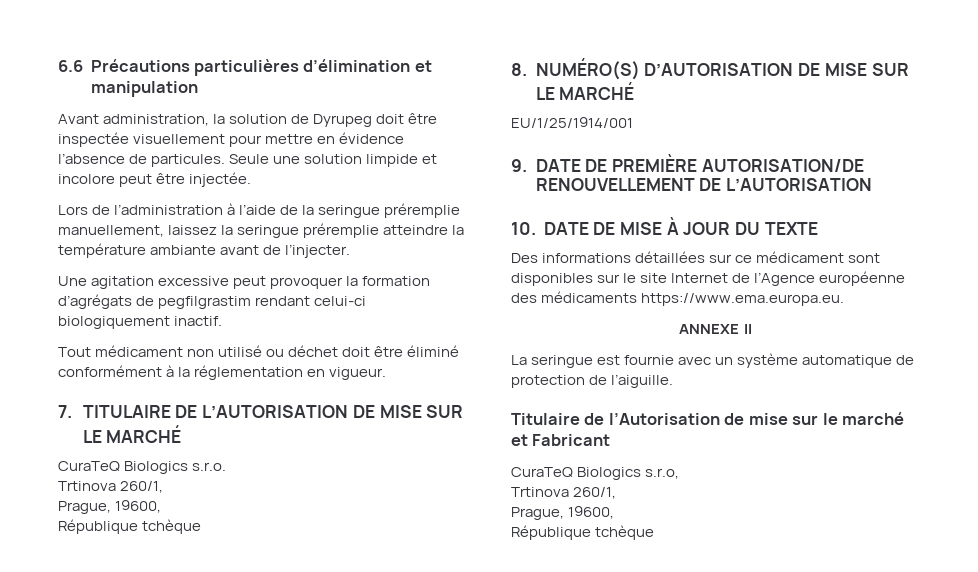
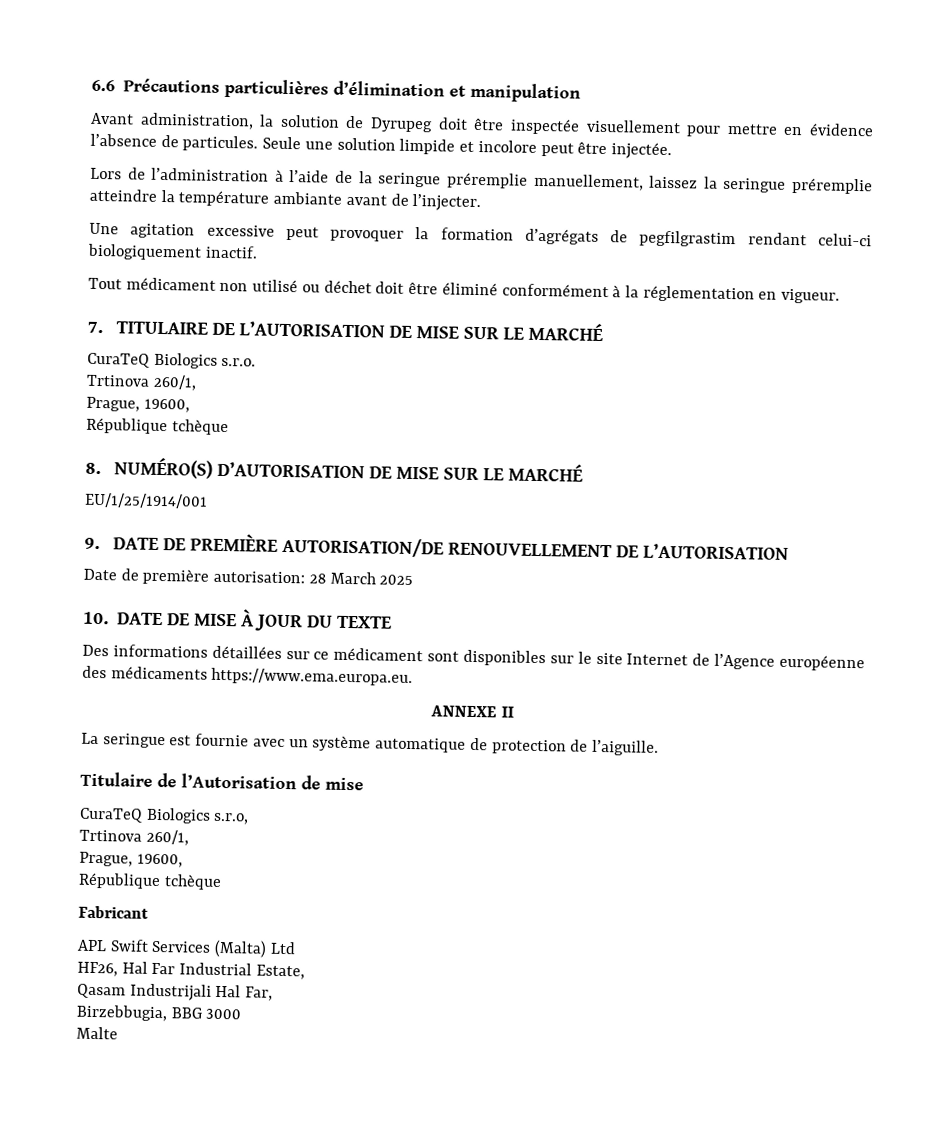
(873, 184) none -> [83,568,414,586] // Date de première autorisation: 28 March 2025
[792,412,905,425] [511,434,611,446] sur le marché et Fabricant -> (364, 784) none
(655, 532) none -> [78,905,149,919] [77,939,296,958] [77,961,305,980] [77,983,274,1001] [76,1004,242,1022] [76,1026,118,1040] // Fabricant // APL Swift Services (Malta) Ltd // HF26, Hal Far Industrial Estate, // Qasam Industrijali Hal Far, // Birzebbugia, BBG 3000 // Malte

